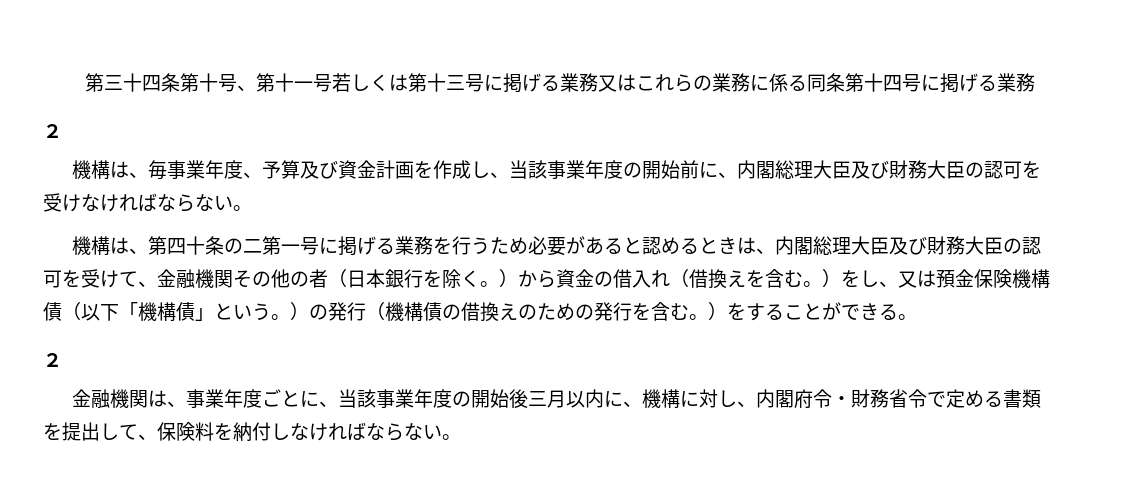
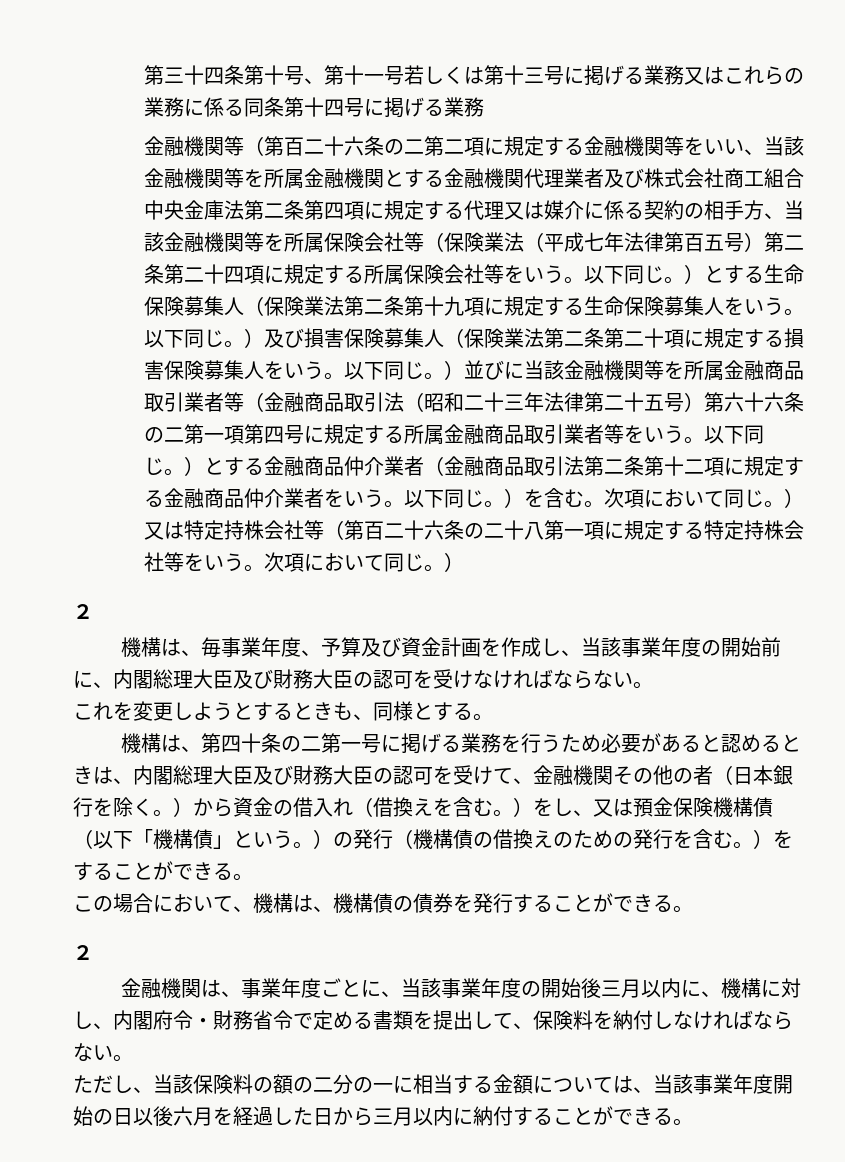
(1035, 82) none -> [143,136,804,156] [143,168,804,189] [143,200,804,220] [143,232,804,253] [143,264,804,285] [143,296,804,316] [143,328,804,348] [143,360,804,381] [143,392,804,412] [143,424,764,445] [143,456,804,476] [143,488,804,508] [143,520,804,540] [143,552,464,572] // 金融機関等（第百二十六条の二第二項に規定する金融機関等をいい、当該金融機関等を所属金融機関とする金融機関代理業者及び株式会社商工組合中央金庫法第二条第四項に規定する代理又は媒介に係る契約の相手方、当該金融機関等を所属保険会社等（保険業法（平成七年法律第百五号）第二条第二十四項に規定する所属保険会社等をいう。以下同じ。）とする生命保険募集人（保険業法第二条第十九項に規定する生命保険募集人をいう。以下同じ。）及び損害保険募集人（保険業法第二条第二十項に規定する損害保険募集人をいう。以下同じ。）並びに当該金融機関等を所属金融商品取引業者等（金融商品取引法（昭和二十三年法律第二十五号）第六十六条の二第一項第四号に規定する所属金融商品取引業者等をいう。以下同じ。）とする金融商品仲介業者（金融商品取引法第二条第十二項に規定する金融商品仲介業者をいう。以下同じ。）を含む。次項において同じ。）又は特定持株会社等（第百二十六条の二十八第一項に規定する特定持株会社等をいう。次項において同じ。）
(252, 208) none -> [73,701,493,721] // これを変更しようとするときも、同様とする。
(917, 317) none -> [73,893,693,913] // この場合において、機構は、機構債の債券を発行することができる。
(461, 437) none -> [73,1074,793,1094] [73,1106,693,1126] // ただし、当該保険料の額の二分の一に相当する金額については、当該事業年度開始の日以後六月を経過した日から三月以内に納付することができる。

